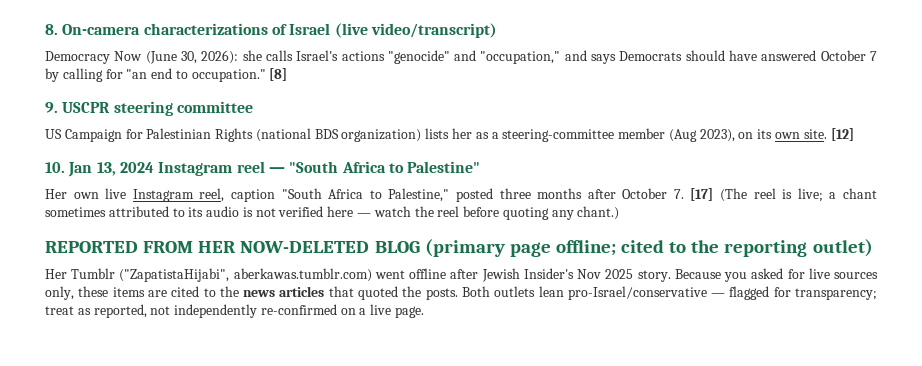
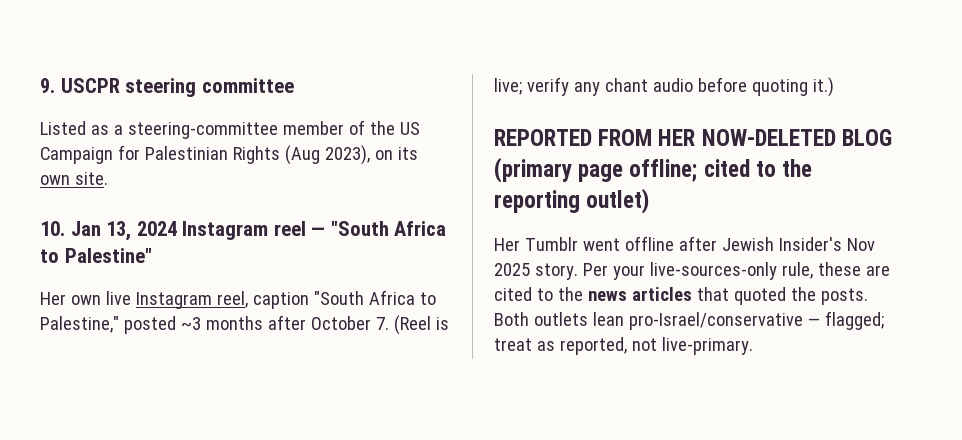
[45,23,497,38] [45,50,877,64] [45,68,288,82] [45,101,253,116] 8. On-camera characterizations of Israel (live video/transcript) // Democracy Now (June 30, 2026): she calls Israel's actions "genocide" and "occupation," and says Democrats should have answered October 7 by calling for "an end to occupation." [8] // 9. USCPR steering committee // -> [40,78,294,97] [40,120,395,139] 9. USCPR steering committee // Listed as a steering-committee member of the
[255,128,666,142] (national BDS organization) lists her as a steering-committee member -> (280, 155) none
[830,128,854,141] [12] -> (108, 178) none
[499,188,531,199] three -> [180,317,201,330] ~3
[690,188,878,202] [45,206,620,220] [17] (The reel is live; a chant sometimes attributed to its audio is not verified here — watch the reel before quoting any chant.) -> [393,315,449,335] [494,77,834,97] (Reel is live; verify any chant audio before quoting it.)
[119,268,372,282] ("ZapatistaHijabi", aberkawas.tumblr.com) -> (578, 244) none
[674,268,879,282] [45,286,145,300] Because you asked for live sources only, these items -> [582,262,861,280] Per your live-sources-only rule, these
[729,286,877,300] flagged for transparency; -> [824,311,884,330] flagged;
[174,304,425,318] independently re-confirmed on a live page. -> [661,337,753,355] live-primary.

